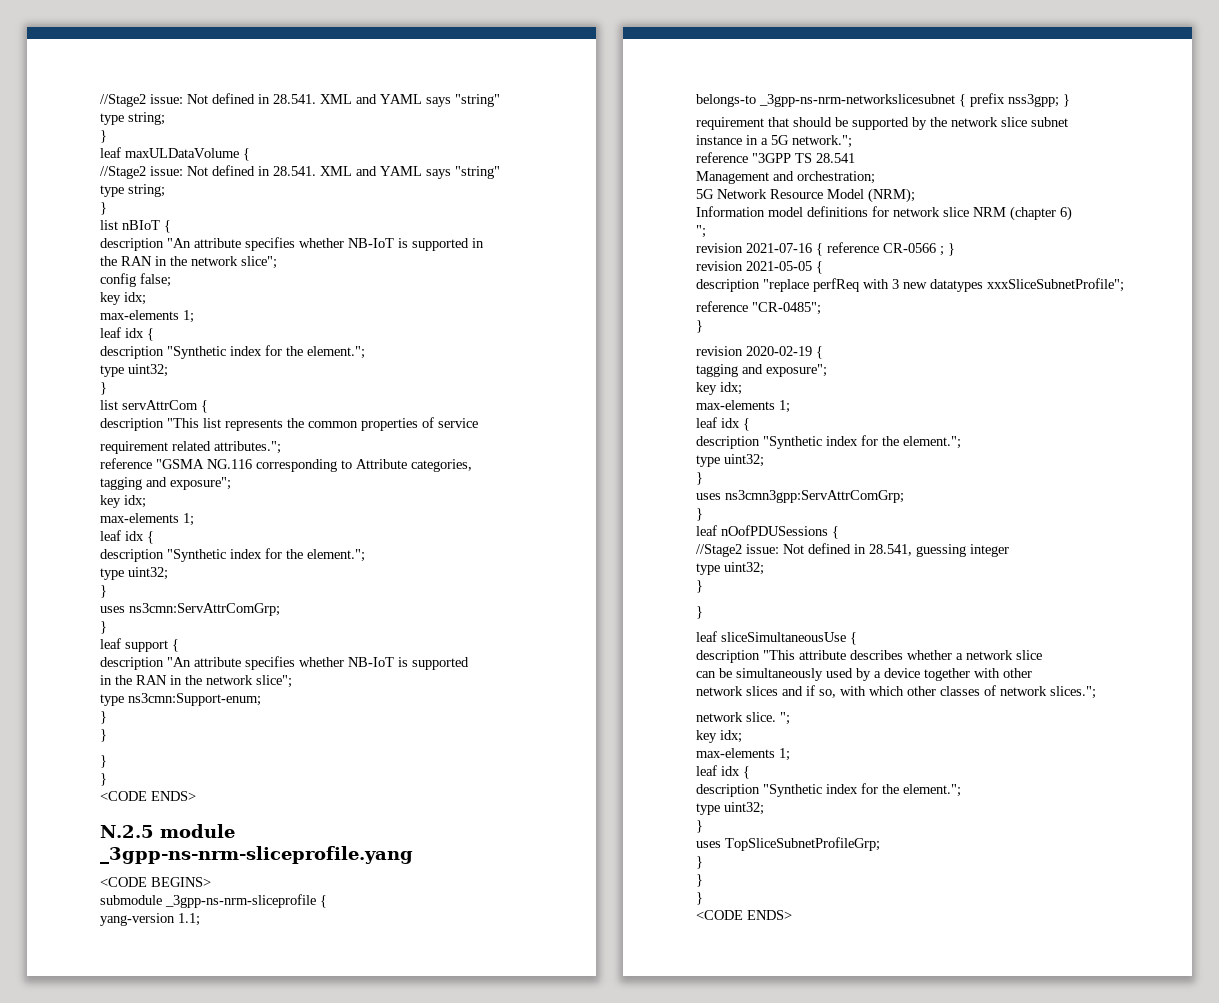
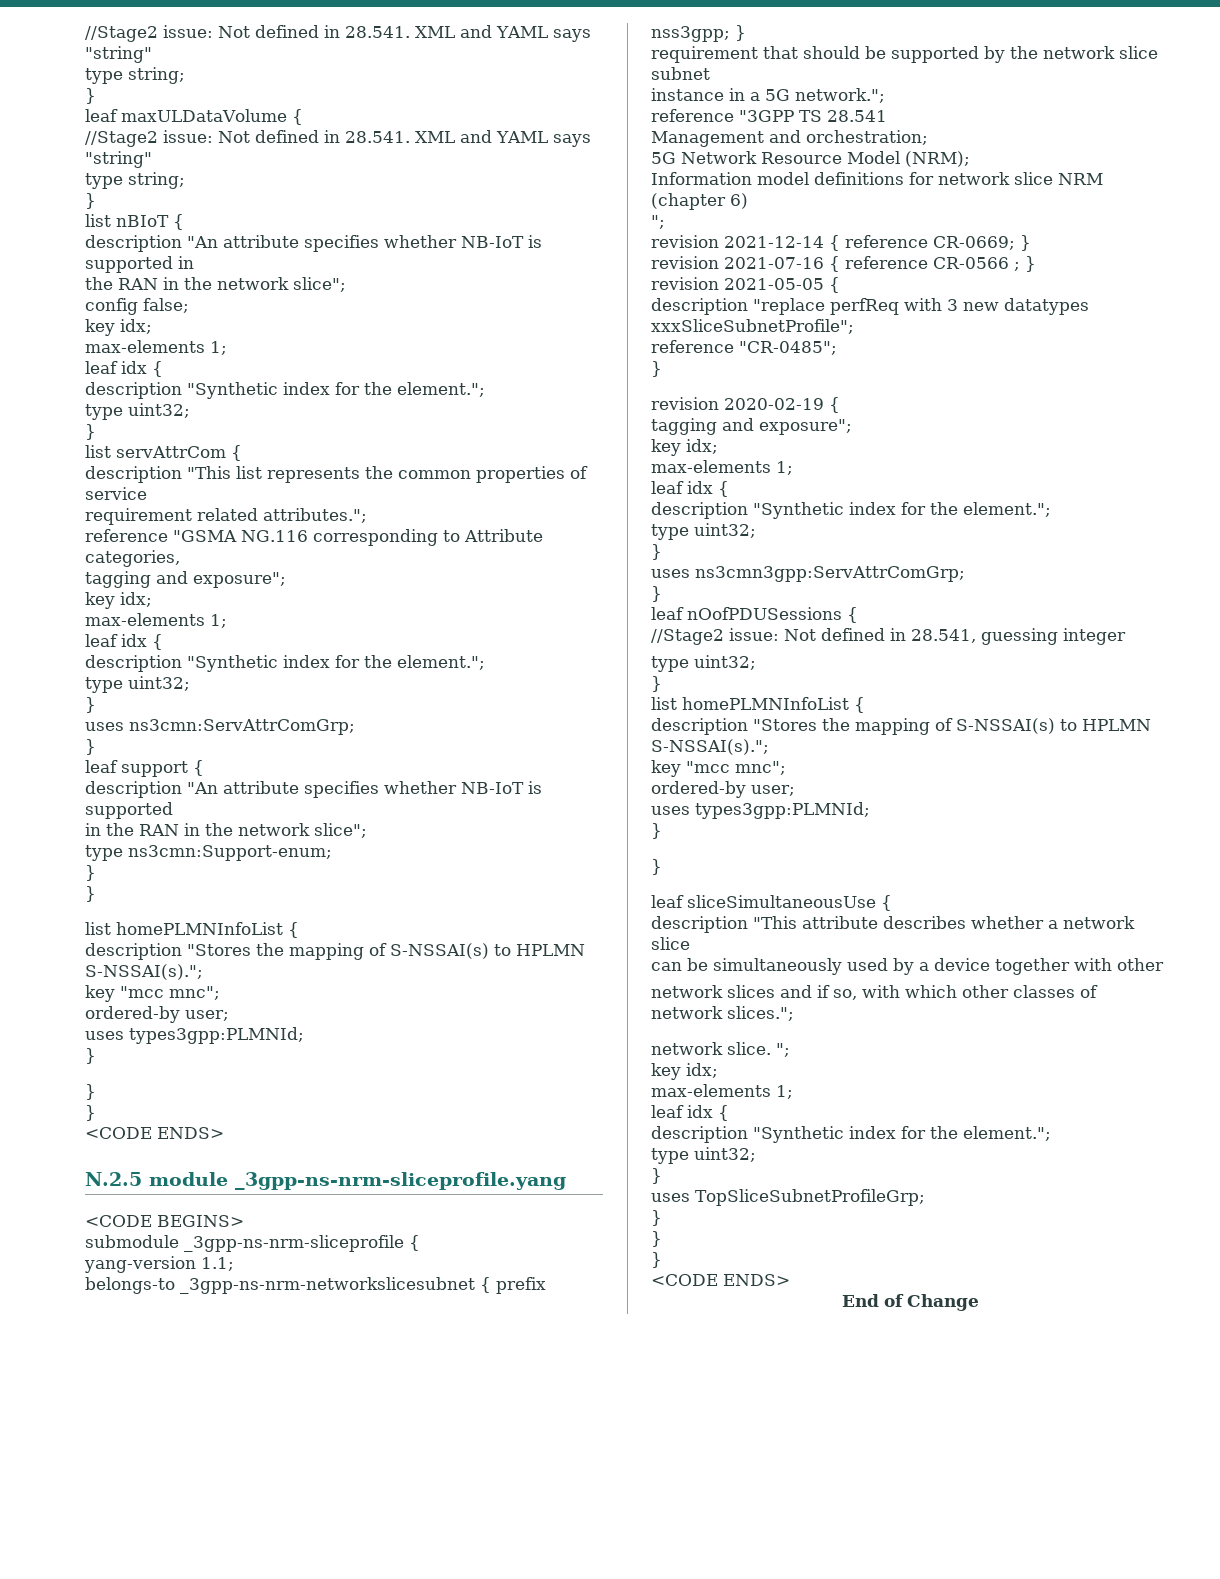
(107, 735) none -> [85,922,299,938] [85,943,585,960] [85,964,203,980] [85,985,220,1002] [85,1006,229,1023] [85,1027,304,1044] [85,1048,96,1064] // list homePLMNInfoList { // description "Stores the mapping of S-NSSAI(s) to HPLMN S-NSSAI(s)."; // key "mcc mnc"; // ordered-by user; // uses types3gpp:PLMNId; // }
(706, 231) none -> [651,235,1031,251] // revision 2021-12-14 { reference CR-0669; }
(703, 586) none -> [651,697,865,713] [651,718,1151,735] [651,739,769,755] [651,760,786,777] [651,781,795,798] [651,802,870,819] [651,823,662,839] // list homePLMNInfoList { // description "Stores the mapping of S-NSSAI(s) to HPLMN S-NSSAI(s)."; // key "mcc mnc"; // ordered-by user; // uses types3gpp:PLMNId; // }
(792, 915) none -> [841,1294,979,1311] // End of Change

